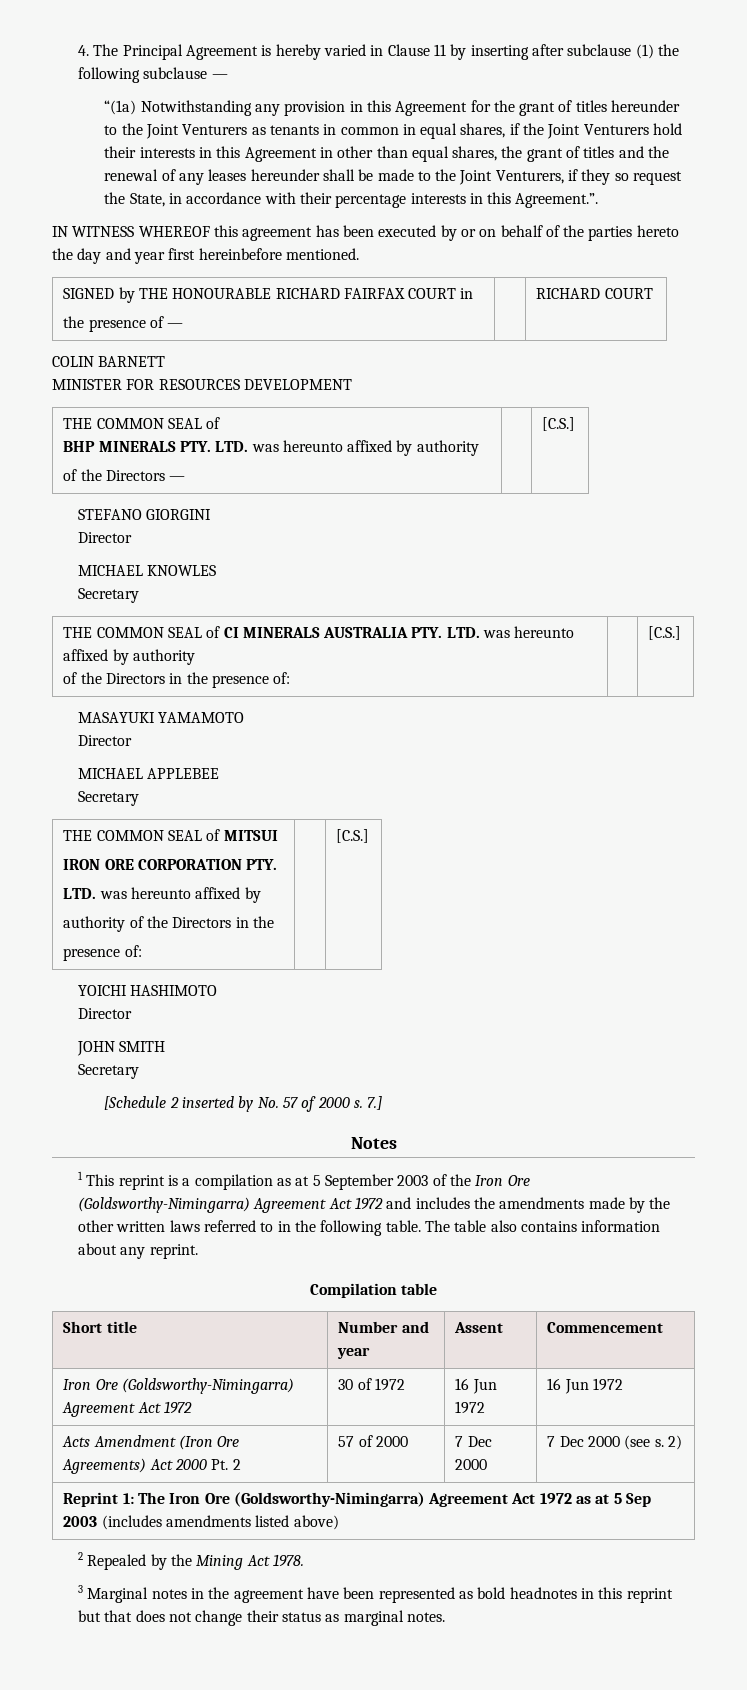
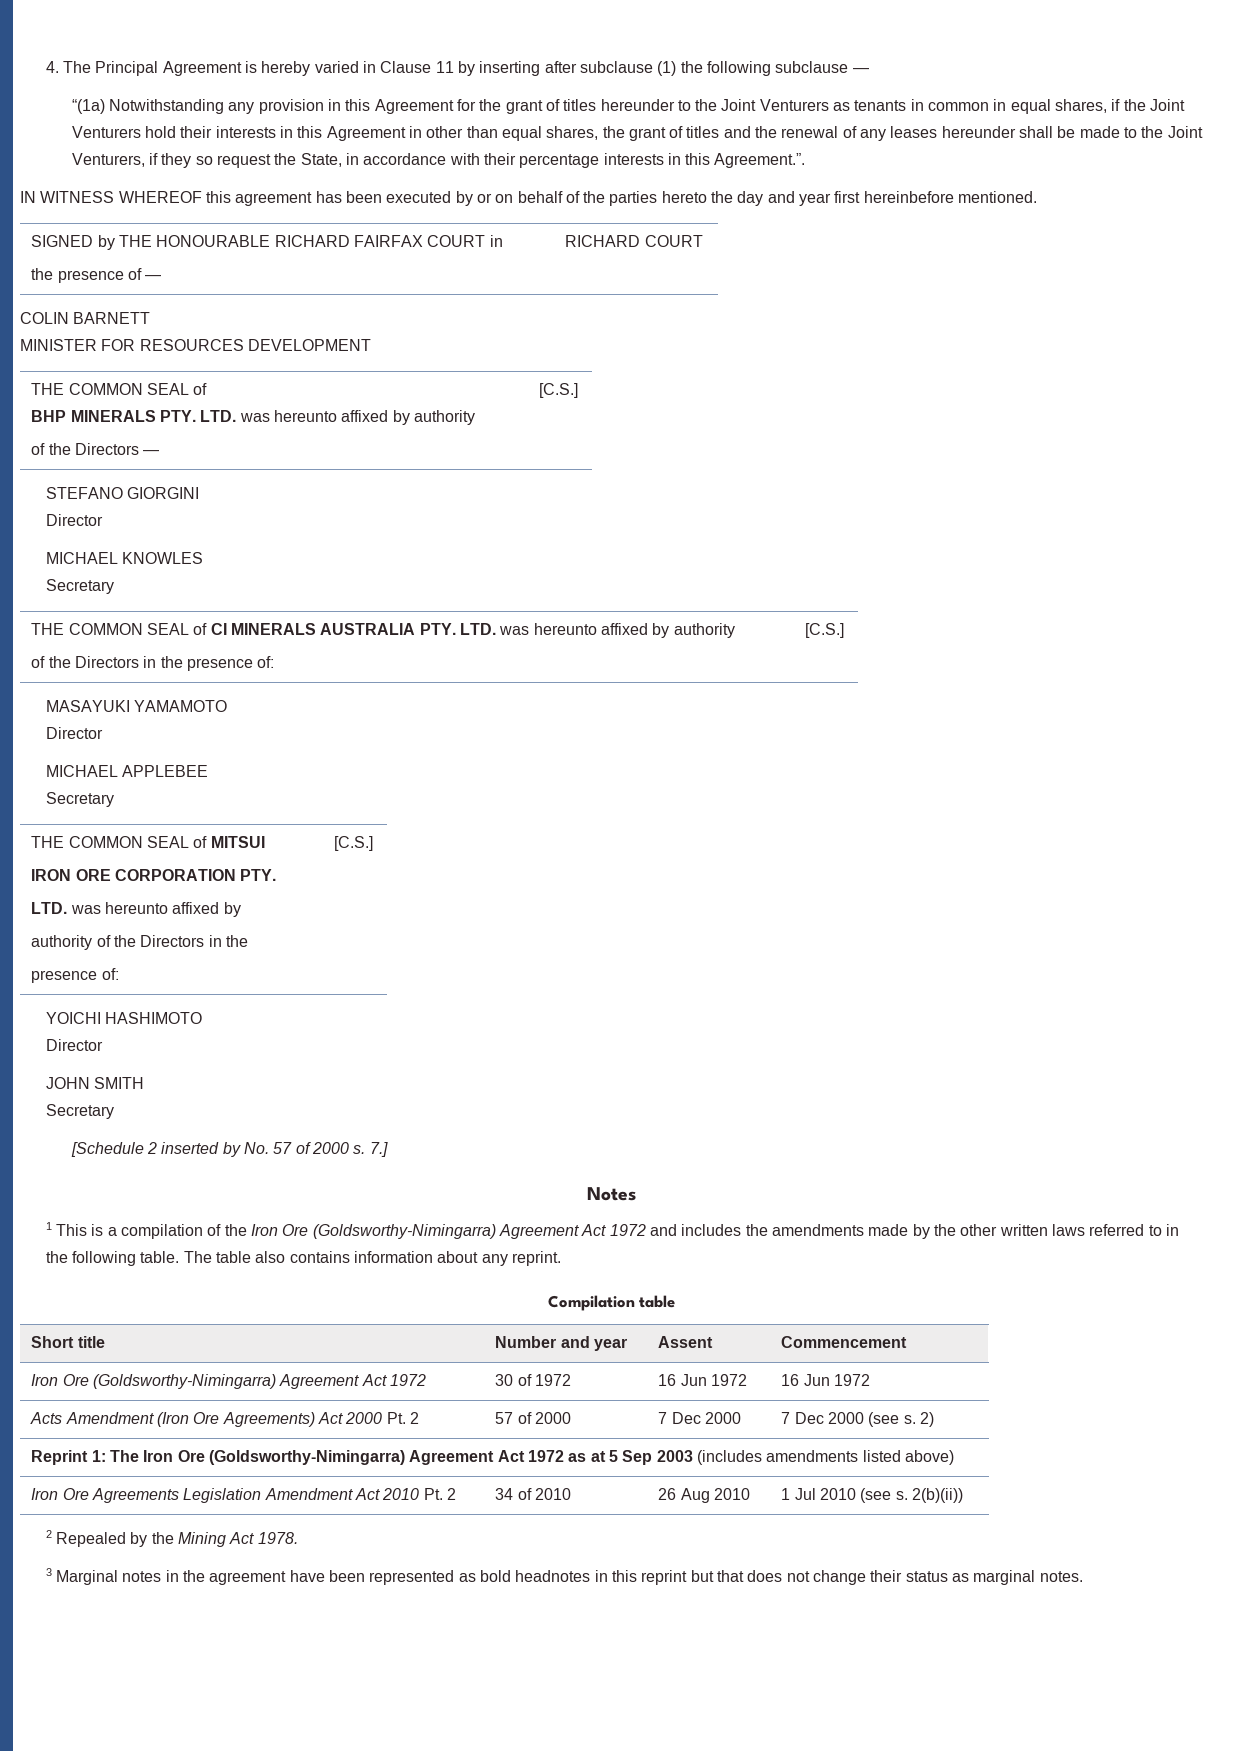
[118,1175,165,1190] reprint -> (88, 1230) none
[277,1174,429,1190] as at 5 September 2003 -> (204, 1231) none
(339, 1522) none -> [31,1488,457,1503] [495,1488,572,1500] [658,1488,751,1503] [781,1488,964,1503] // Iron Ore Agreements Legislation Amendment Act 2010 Pt. 2 | 34 of 2010 | 26 Aug 2010 | 1 Jul 2010 (see s. 2(b)(ii))

